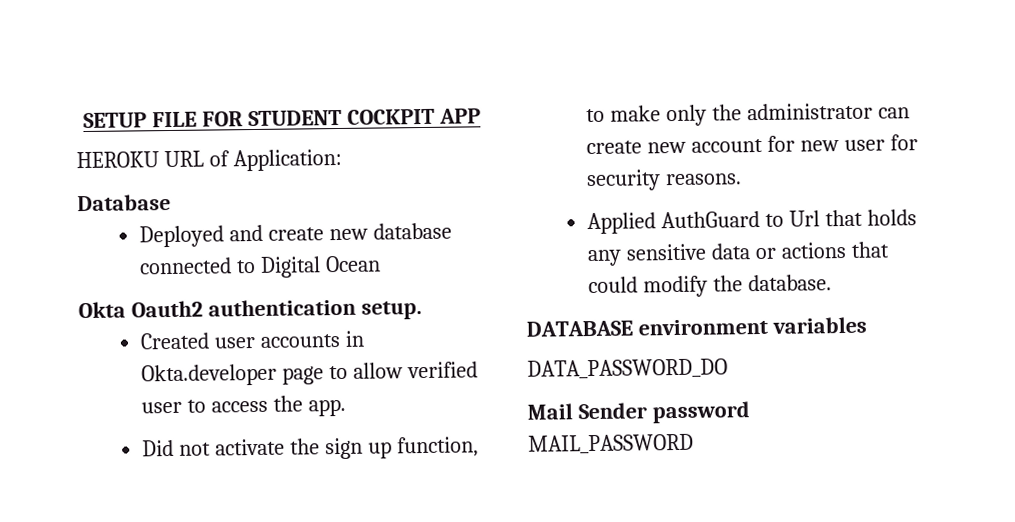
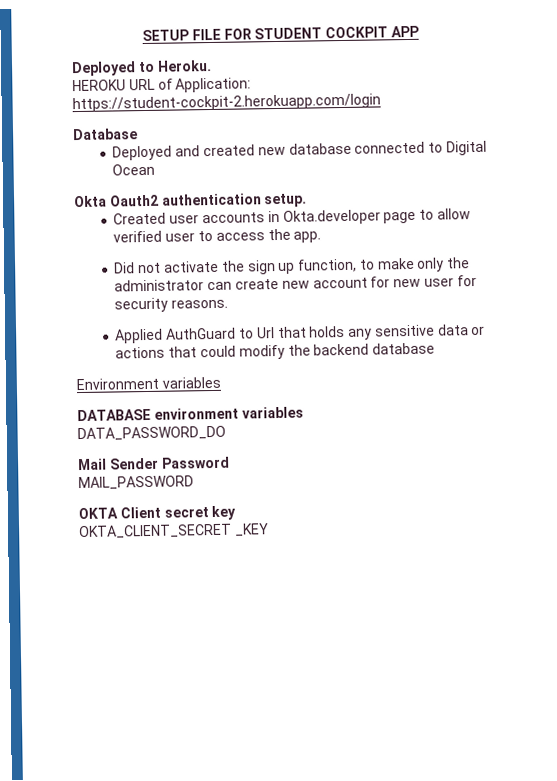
(481, 116) none -> [71,59,212,77] // Deployed to Heroku.
(342, 160) none -> [72,93,381,113] https://student-cockpit-2.herokuapp.com/login
[267,227,324,241] create -> [202,144,255,157] created
[747,274,832,292] database. -> [313,342,436,356] [76,376,221,391] backend database // Environment variables
[651,401,750,424] password -> [161,456,230,469] Password
(694, 444) none -> [78,505,237,521] [79,523,269,540] // OKTA Client secret key // OKTA_CLIENT_SECRET _KEY

